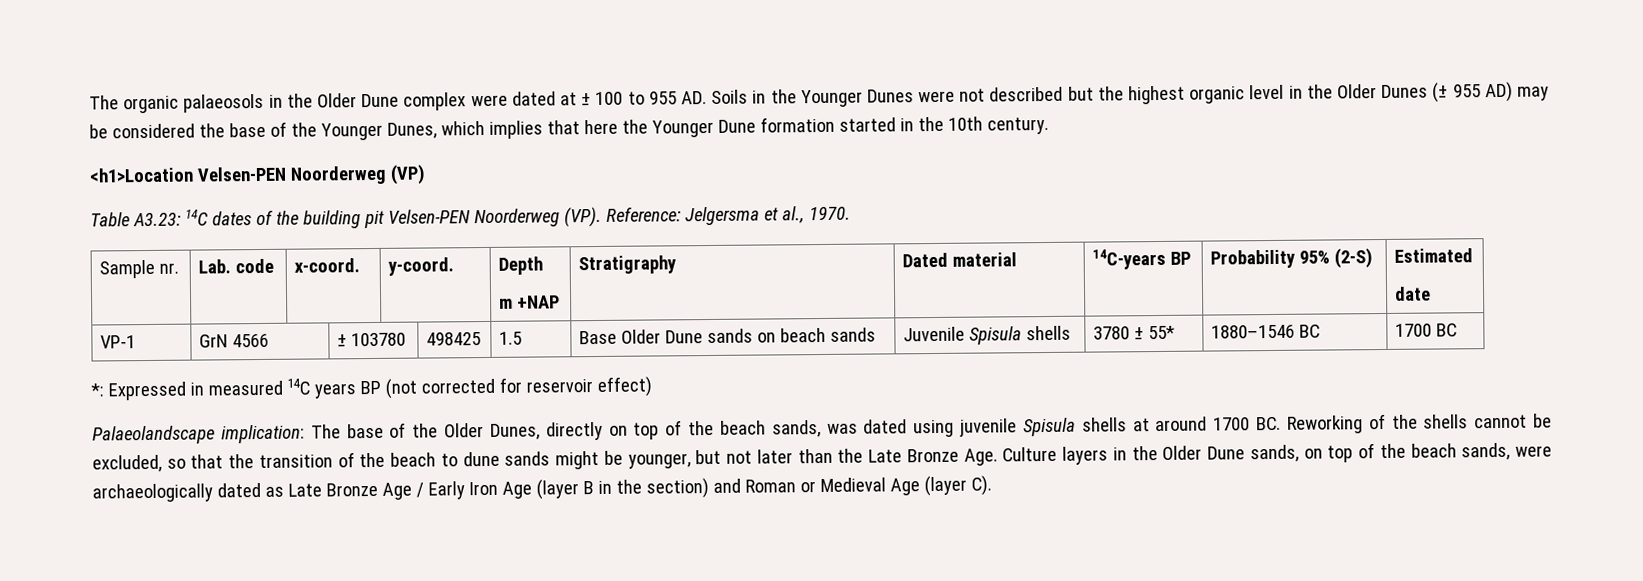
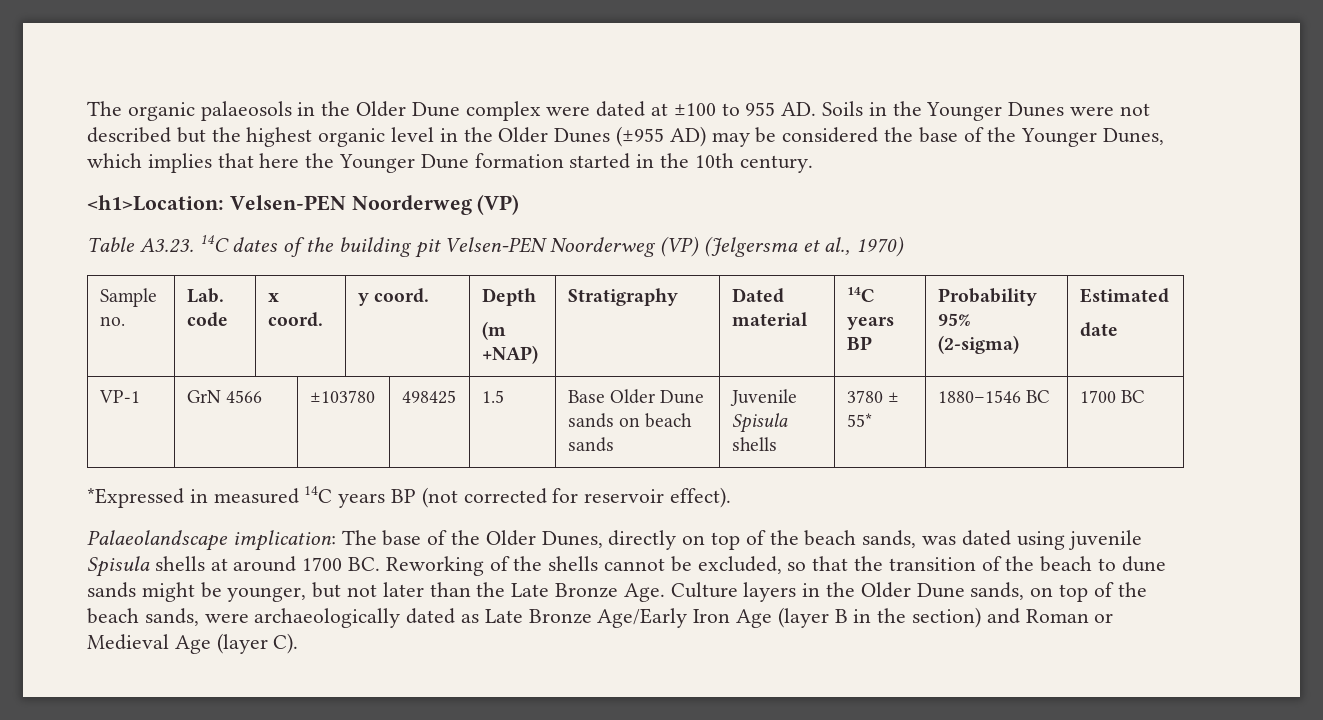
[581,91,624,106] ± 100 -> [673,103,716,116] ±100
[1432,82,1481,103] (± 955 -> [616,126,665,147] (±955
[89,167,194,183] <h1>Location -> [87,195,224,211] <h1>Location:
[132,212,181,227] A3.23: -> [139,238,194,253] A3.23.
[563,206,760,228] (VP). Reference: Jelgersma -> [660,236,798,257] (VP) (Jelgersma
[808,206,851,221] 1970. -> [856,236,905,257] 1970)
[159,262,180,274] nr. -> [99,316,125,326] no.
[294,258,361,273] [388,257,455,276] x-coord. | y-coord. -> [267,293,279,302] [267,312,323,327] [357,288,429,306] x coord. | y coord.
[499,295,561,309] m +NAP -> [481,321,506,340] [481,345,538,364] (m +NAP)
[1092,248,1167,270] 14C-years -> [846,287,875,302] [846,317,894,330] 14C years
[1334,248,1374,269] (2-S) -> [937,335,1019,354] (2-sigma)
[337,332,407,347] ± 103780 -> [309,390,375,403] ±103780
[90,381,186,401] *: Expressed -> [87,488,184,508] *Expressed
[596,376,652,398] effect) -> [670,487,732,508] effect).
[381,481,465,500] Age / Early -> [597,608,688,628] Age/Early

